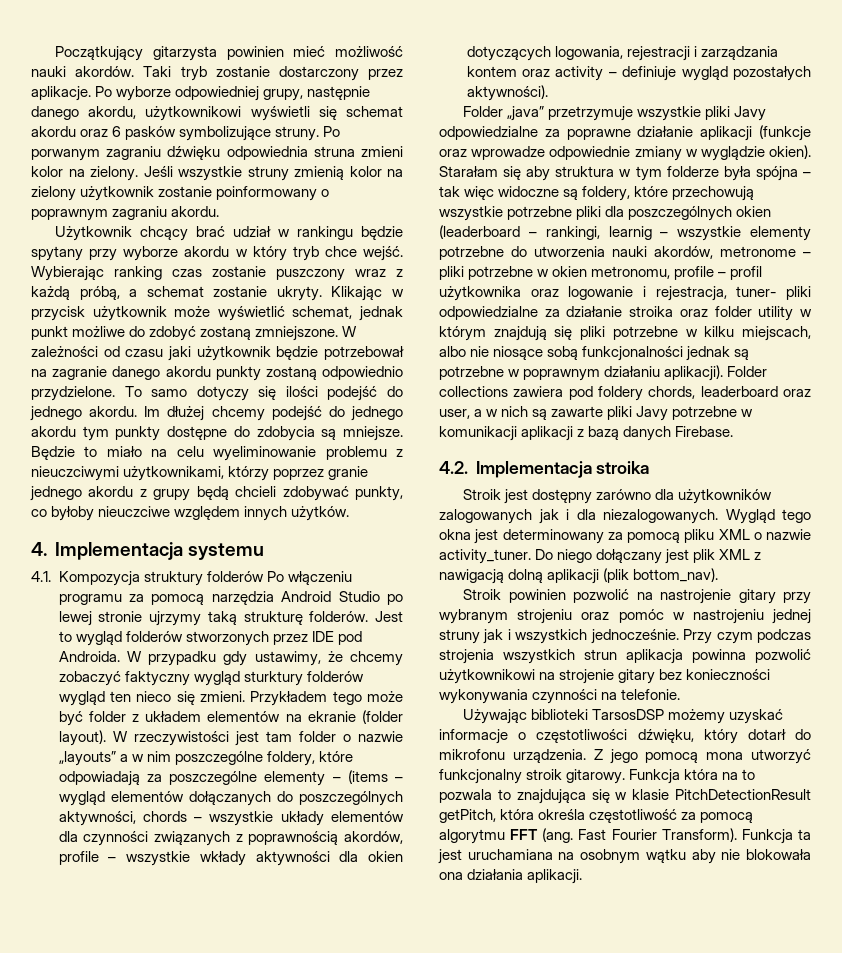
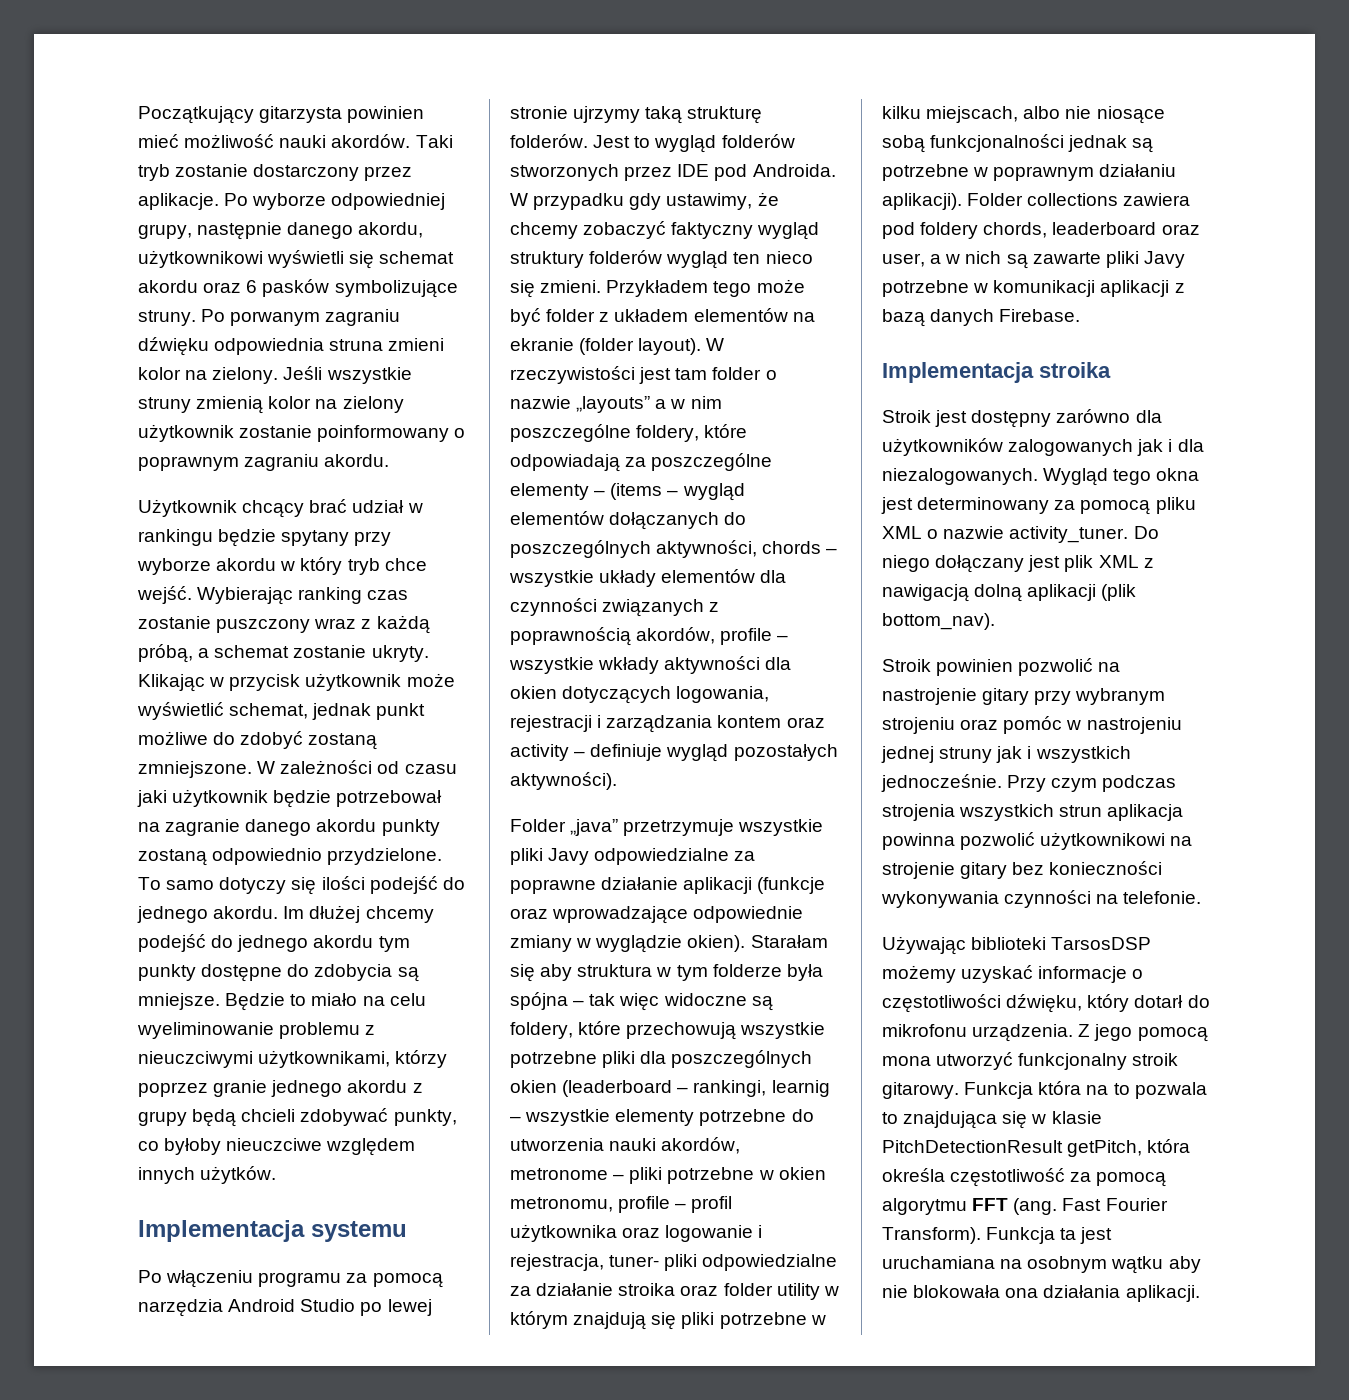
[31,542,47,556] 4. -> (277, 1175) none
[31,571,264,586] 4.1. Kompozycja struktury folderów -> (407, 1231) none
[243,671,303,686] sturktury -> [510,251,584,268] struktury
[471,146,546,160] wprowadze -> [552,906,689,924] wprowadzające
[439,461,468,474] 4.2. -> (1081, 315) none

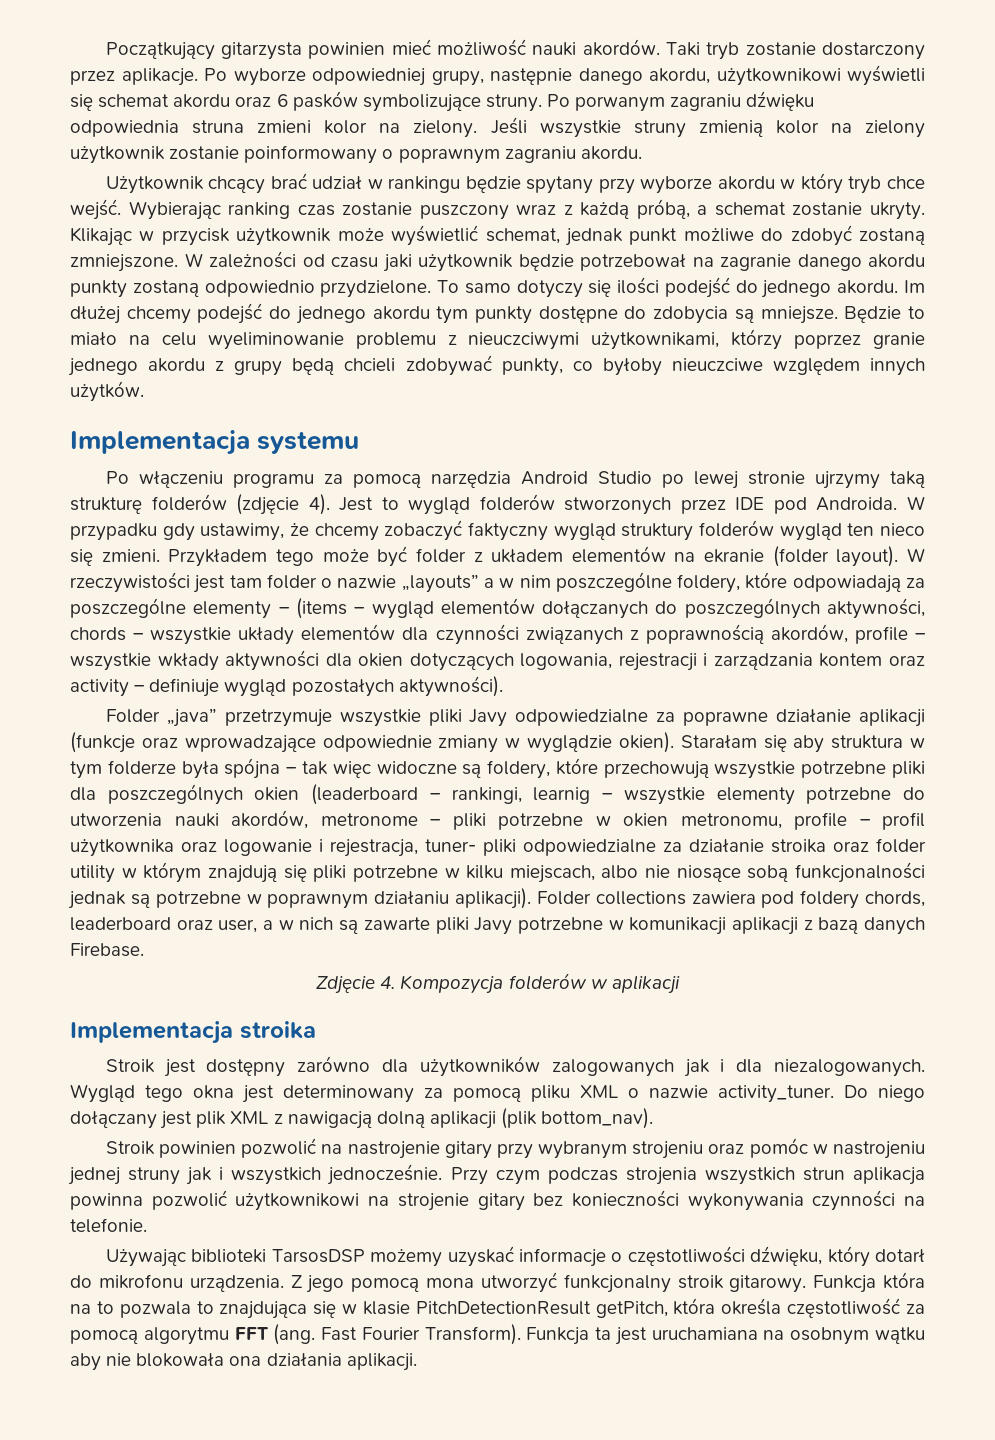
[510,134,588,148] folderów. -> [151,494,330,515] folderów (zdjęcie 4).
(1081, 315) none -> [316,973,680,994] // Zdjęcie 4. Kompozycja folderów w aplikacji

